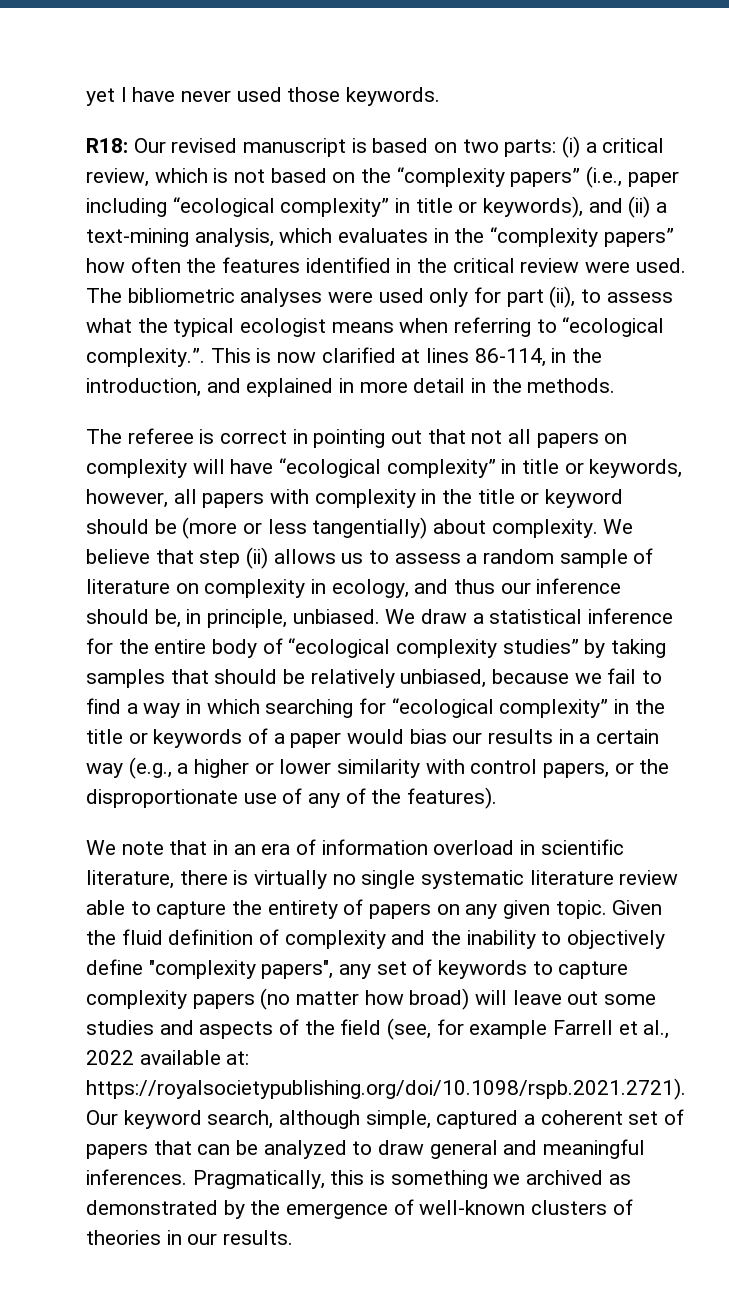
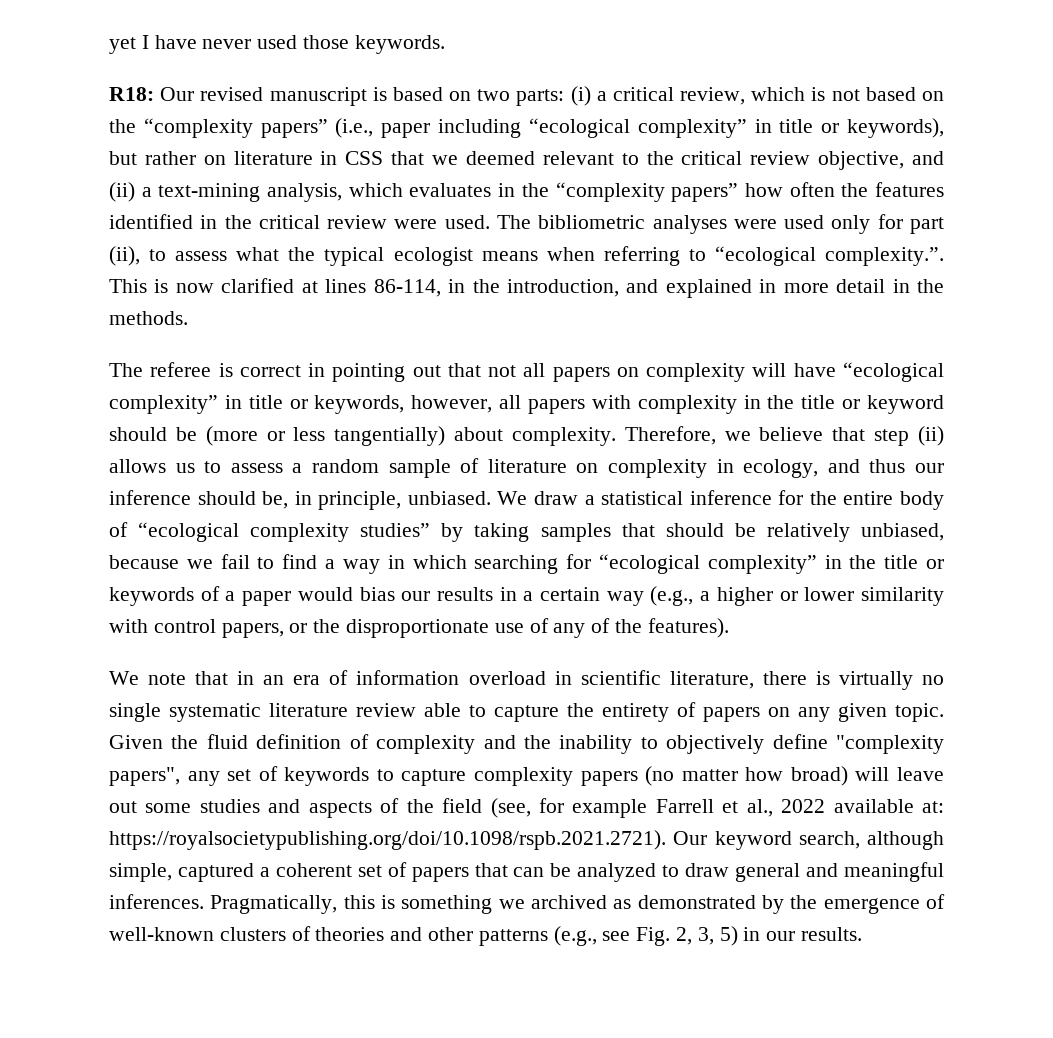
(584, 207) none -> [109,151,905,170] but rather on literature in CSS that we deemed relevant to the critical review objective,
[603,519,634,534] We -> [624,426,751,445] Therefore, we
(161, 1237) none -> [390,926,738,946] and other patterns (e.g., see Fig. 2, 3, 5)

